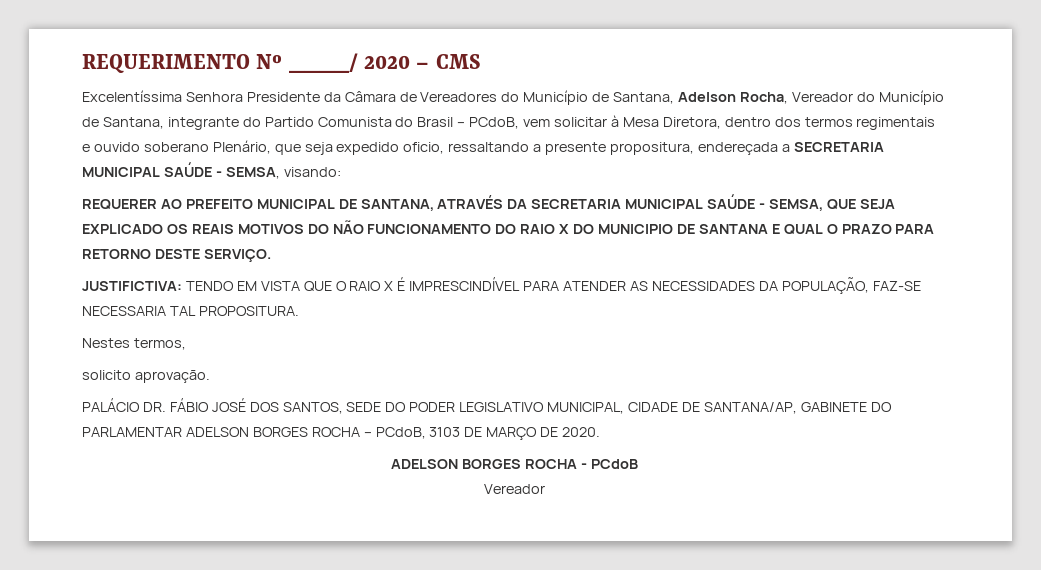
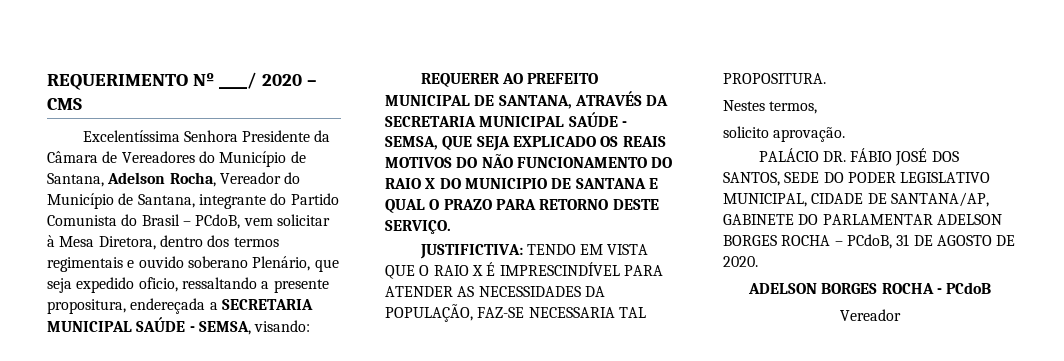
[429,427,538,440] 3103 DE MARÇO -> [896,234,992,246] 31 DE AGOSTO

